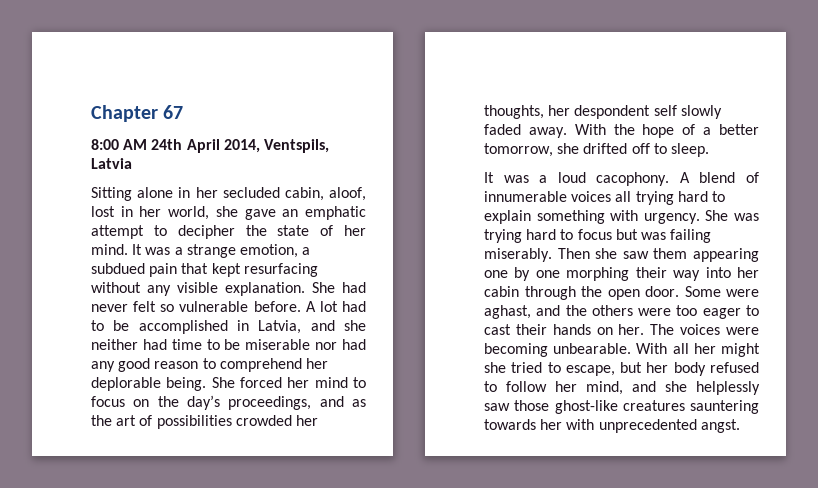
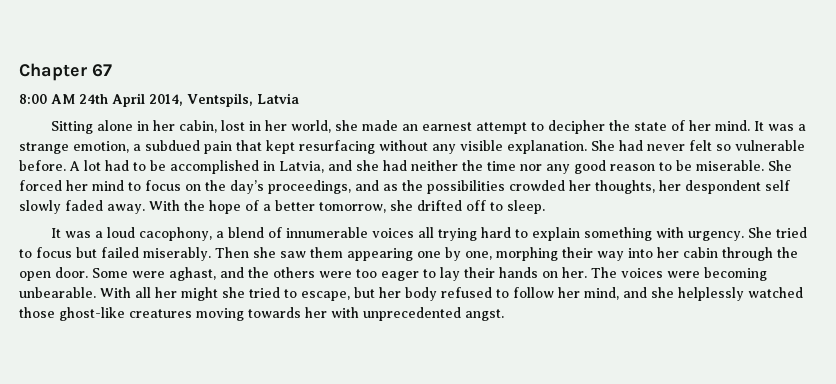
[222,187,366,201] secluded cabin, aloof, -> [179,120,218,133] cabin,
[244,206,366,220] gave an emphatic -> [362,120,473,131] made an earnest
[91,339,366,350] [91,358,328,372] [91,377,207,391] neither had time to be miserable nor had any good reason to comprehend her deplorable being. -> [383,160,764,174] had neither the time nor any good reason to be miserable.
[116,415,153,426] art of -> (423, 185) none
[596,172,690,186] cacophony. A -> [139,227,225,241] cacophony, a
[734,213,759,221] [484,229,557,243] was trying hard -> [776,227,808,238] tried
[640,229,712,243] was failing -> [101,247,139,258] failed
[535,270,560,278] one -> [465,251,492,260] one,
[484,324,511,335] cast -> [440,267,460,281] lay
[484,403,510,411] saw -> [748,287,803,298] watched
[690,400,759,414] sauntering -> [196,308,244,321] moving

